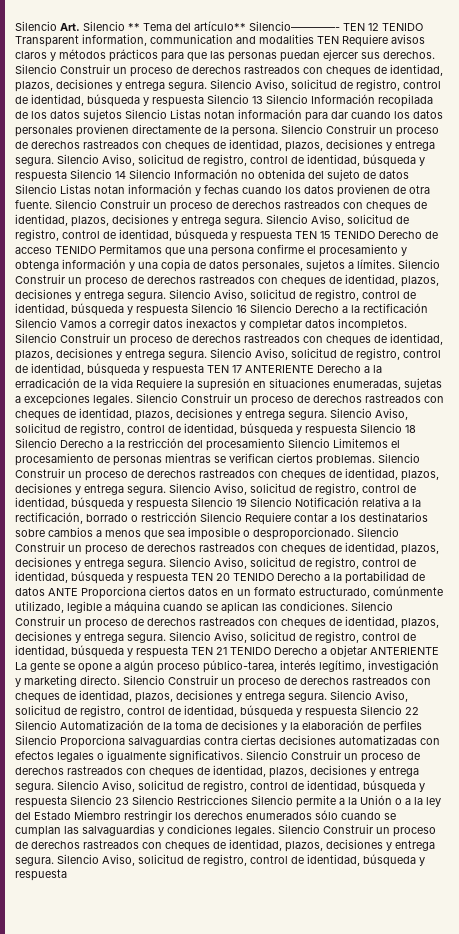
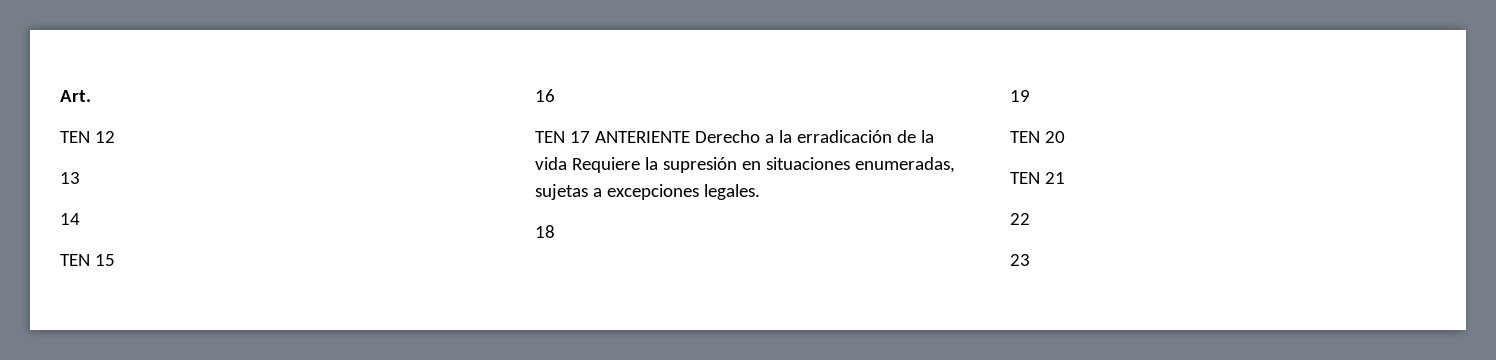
[15,21,57,31] Silencio -> (60, 96) none
[83,21,423,31] [15,34,425,47] [15,49,435,62] [15,64,443,77] [15,79,441,92] [15,94,433,107] [15,109,443,122] [15,124,439,137] [15,139,435,152] [15,154,425,167] [15,169,409,182] [15,184,430,197] [15,199,427,212] [15,214,409,227] [15,229,438,242] [15,244,407,257] [15,259,440,272] [15,274,439,287] [15,289,416,301] [15,303,428,316] [15,318,407,331] [15,333,443,346] [15,348,441,361] [15,363,204,376] Silencio ** Tema del artículo** Silencio————- TEN 12 TENIDO Transparent information, communication and modalities TEN Requiere avisos claros y métodos prácticos para que las personas puedan ejercer sus derechos. Silencio Construir un proceso de derechos rastreados con cheques de identidad, plazos, decisiones y entrega segura. Silencio Aviso, solicitud de registro, control de identidad, búsqueda y respuesta Silencio 13 Silencio Información recopilada de los datos sujetos Silencio Listas notan información para dar cuando los datos personales provienen directamente de la persona. Silencio Construir un proceso de derechos rastreados con cheques de identidad, plazos, decisiones y entrega segura. Silencio Aviso, solicitud de registro, control de identidad, búsqueda y respuesta Silencio 14 Silencio Información no obtenida del sujeto de datos Silencio Listas notan información y fechas cuando los datos provienen de otra fuente. Silencio Construir un proceso de derechos rastreados con cheques de identidad, plazos, decisiones y entrega segura. Silencio Aviso, solicitud de registro, control de identidad, búsqueda y respuesta TEN 15 TENIDO Derecho de acceso TENIDO Permitamos que una persona confirme el procesamiento y obtenga información y una copia de datos personales, sujetos a límites. Silencio Construir un proceso de derechos rastreados con cheques de identidad, plazos, decisiones y entrega segura. Silencio Aviso, solicitud de registro, control de identidad, búsqueda y respuesta Silencio 16 Silencio Derecho a la rectificación Silencio Vamos a corregir datos inexactos y completar datos incompletos. Silencio Construir un proceso de derechos rastreados con cheques de identidad, plazos, decisiones y entrega segura. Silencio Aviso, solicitud de registro, control de identidad, búsqueda y respuesta -> [60,131,115,143] [60,172,80,184] [60,213,80,225] [60,254,115,266] [535,89,555,102] // TEN 12 // 13 // 14 // TEN 15 // 16 //
[136,393,444,406] [15,408,408,421] [15,423,416,436] [15,438,400,451] [15,453,420,466] [15,468,439,481] [15,483,416,495] [15,497,421,510] [15,512,428,525] [15,527,399,540] [15,542,439,555] [15,557,416,569] [15,571,425,584] [15,586,443,599] [15,601,393,614] [15,616,439,629] [15,631,416,643] [15,645,439,658] [15,660,439,673] [15,675,431,688] [15,690,408,703] [15,705,419,718] [15,720,422,733] [15,735,440,748] [15,750,420,763] [15,765,419,778] [15,780,425,793] [15,795,441,808] [15,810,396,822] [15,824,436,837] [15,839,435,852] [15,854,425,867] [15,869,67,881] Silencio Construir un proceso de derechos rastreados con cheques de identidad, plazos, decisiones y entrega segura. Silencio Aviso, solicitud de registro, control de identidad, búsqueda y respuesta Silencio 18 Silencio Derecho a la restricción del procesamiento Silencio Limitemos el procesamiento de personas mientras se verifican ciertos problemas. Silencio Construir un proceso de derechos rastreados con cheques de identidad, plazos, decisiones y entrega segura. Silencio Aviso, solicitud de registro, control de identidad, búsqueda y respuesta Silencio 19 Silencio Notificación relativa a la rectificación, borrado o restricción Silencio Requiere contar a los destinatarios sobre cambios a menos que sea imposible o desproporcionado. Silencio Construir un proceso de derechos rastreados con cheques de identidad, plazos, decisiones y entrega segura. Silencio Aviso, solicitud de registro, control de identidad, búsqueda y respuesta TEN 20 TENIDO Derecho a la portabilidad de datos ANTE Proporciona ciertos datos en un formato estructurado, comúnmente utilizado, legible a máquina cuando se aplican las condiciones. Silencio Construir un proceso de derechos rastreados con cheques de identidad, plazos, decisiones y entrega segura. Silencio Aviso, solicitud de registro, control de identidad, búsqueda y respuesta TEN 21 TENIDO Derecho a objetar ANTERIENTE La gente se opone a algún proceso público-tarea, interés legítimo, investigación y marketing directo. Silencio Construir un proceso de derechos rastreados con cheques de identidad, plazos, decisiones y entrega segura. Silencio Aviso, solicitud de registro, control de identidad, búsqueda y respuesta Silencio 22 Silencio Automatización de la toma de decisiones y la elaboración de perfiles Silencio Proporciona salvaguardias contra ciertas decisiones automatizadas con efectos legales o igualmente significativos. Silencio Construir un proceso de derechos rastreados con cheques de identidad, plazos, decisiones y entrega segura. Silencio Aviso, solicitud de registro, control de identidad, búsqueda y respuesta Silencio 23 Silencio Restricciones Silencio permite a la Unión o a la ley del Estado Miembro restringir los derechos enumerados sólo cuando se cumplan las salvaguardias y condiciones legales. Silencio Construir un proceso de derechos rastreados con cheques de identidad, plazos, decisiones y entrega segura. Silencio Aviso, solicitud de registro, control de identidad, búsqueda y respuesta -> [535,225,555,238] [1010,90,1030,102] [1010,131,1065,143] [1010,172,1065,184] [1010,213,1030,225] [1010,254,1030,266] // 18 // 19 // TEN 20 // TEN 21 // 22 // 23

